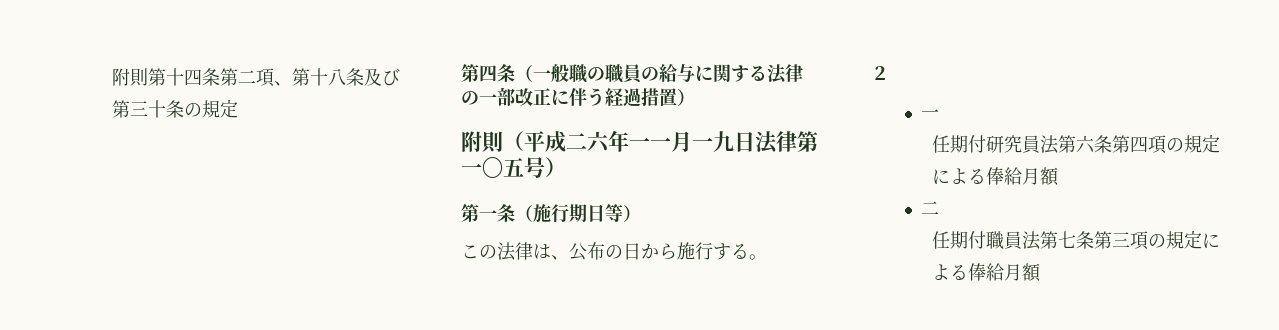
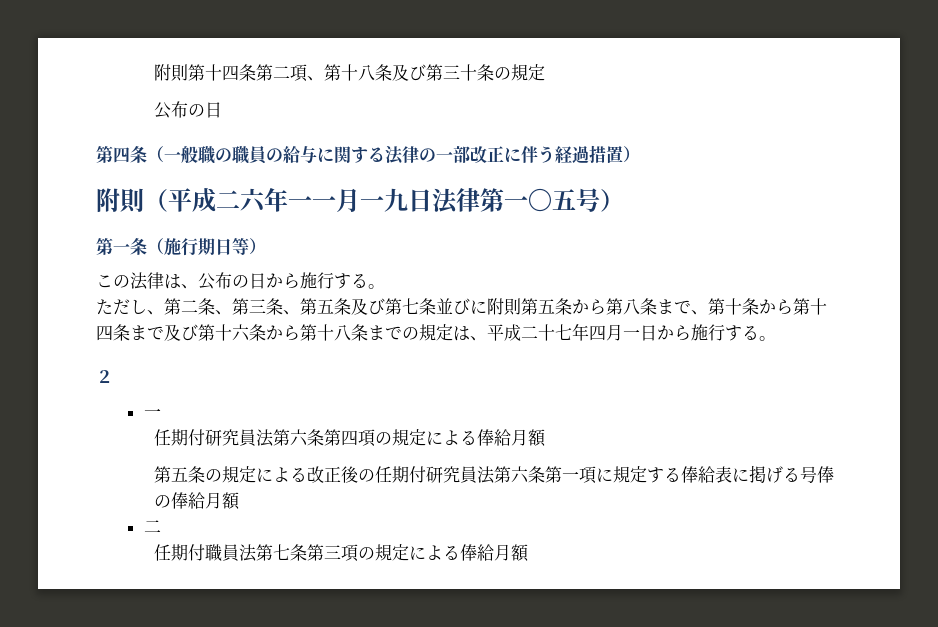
(239, 108) none -> [153,101,222,119] // 公布の日
(767, 257) none -> [96,298,827,316] [96,323,776,341] // ただし、第二条、第三条、第五条及び第七条並びに附則第五条から第八条まで、第十条から第十四条まで及び第十六条から第十八条までの規定は、平成二十七年四月一日から施行する。
(1060, 176) none -> [153,465,834,484] [153,492,240,510] // 第五条の規定による改正後の任期付研究員法第六条第一項に規定する俸給表に掲げる号俸の俸給月額

